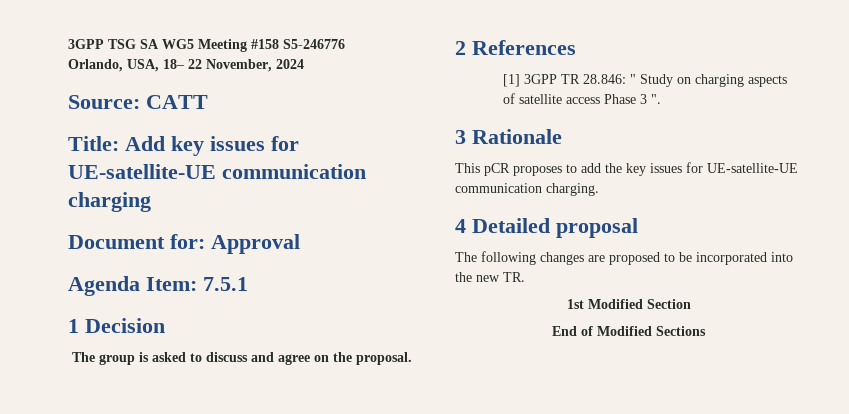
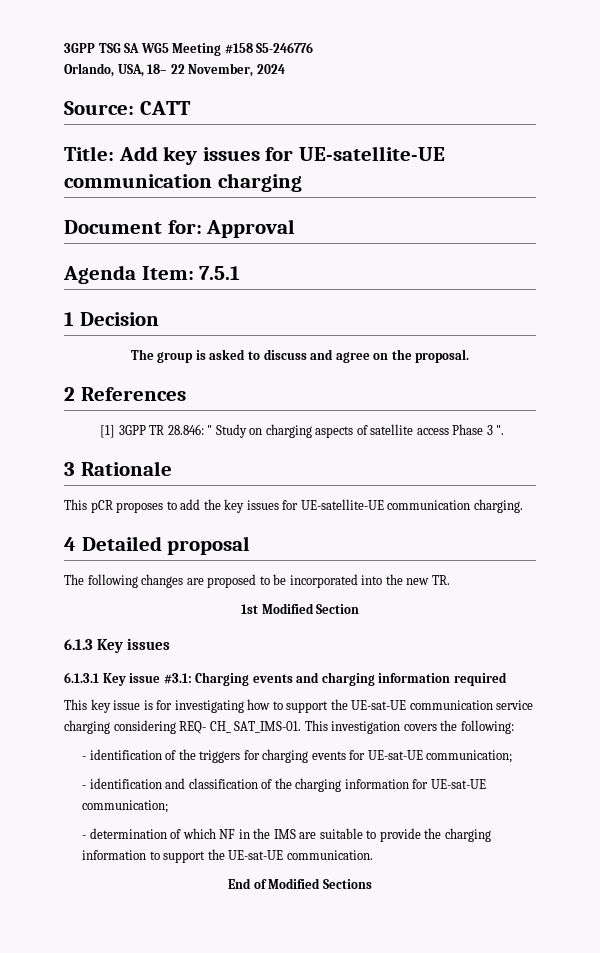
(691, 304) none -> [64,638,171,653] [64,672,507,686] [64,699,534,713] [64,720,514,734] [82,749,513,763] [82,778,486,792] [82,800,169,813] [82,828,491,842] [82,849,373,863] // 6.1.3 Key issues // 6.1.3.1 Key issue #3.1: Charging events and charging information required // This key issue is for investigating how to support the UE-sat-UE communication service charging considering REQ- CH_ SAT_IMS-01. This investigation covers the following: // - identification of the triggers for charging events for UE-sat-UE communication; // - identification and classification of the charging information for UE-sat-UE communication; // - determination of which NF in the IMS are suitable to provide the charging information to support the UE-sat-UE communication.

